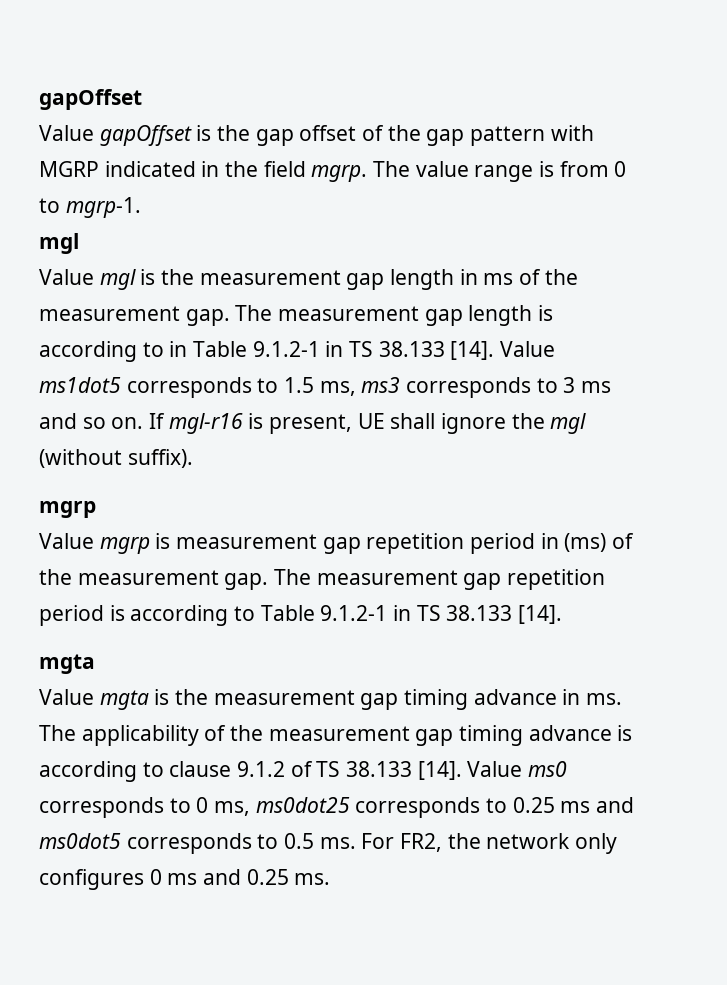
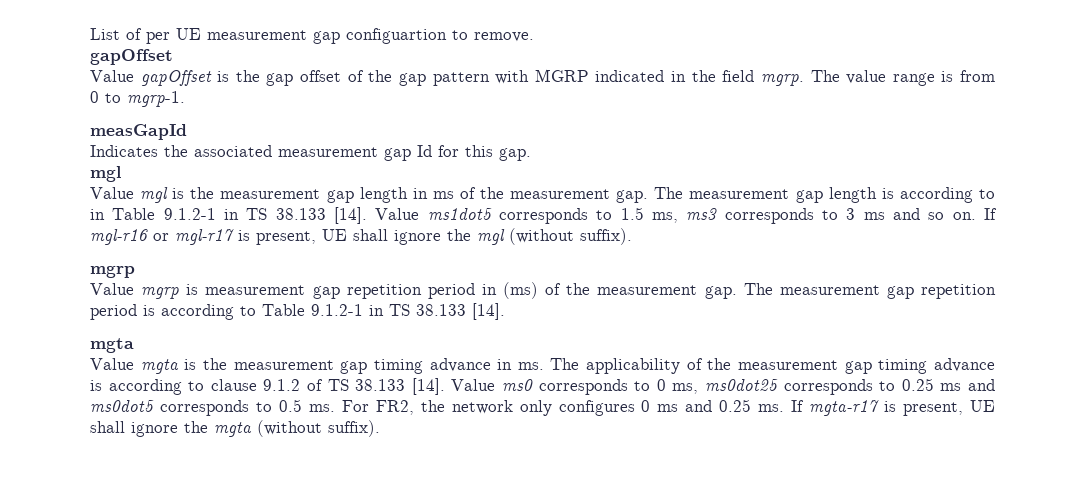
(39, 99) none -> [90,28,534,44] List of per UE measurement gap configuartion to remove. //
(141, 207) none -> [90,124,187,140] [90,145,531,161] // measGapId // Indicates the associated measurement gap Id for this gap.
(243, 423) none -> [153,229,234,245] or mgl-r17
(331, 879) none -> [791,400,996,416] [90,420,380,437] If mgta-r17 is present, UE shall ignore the mgta (without suffix).

